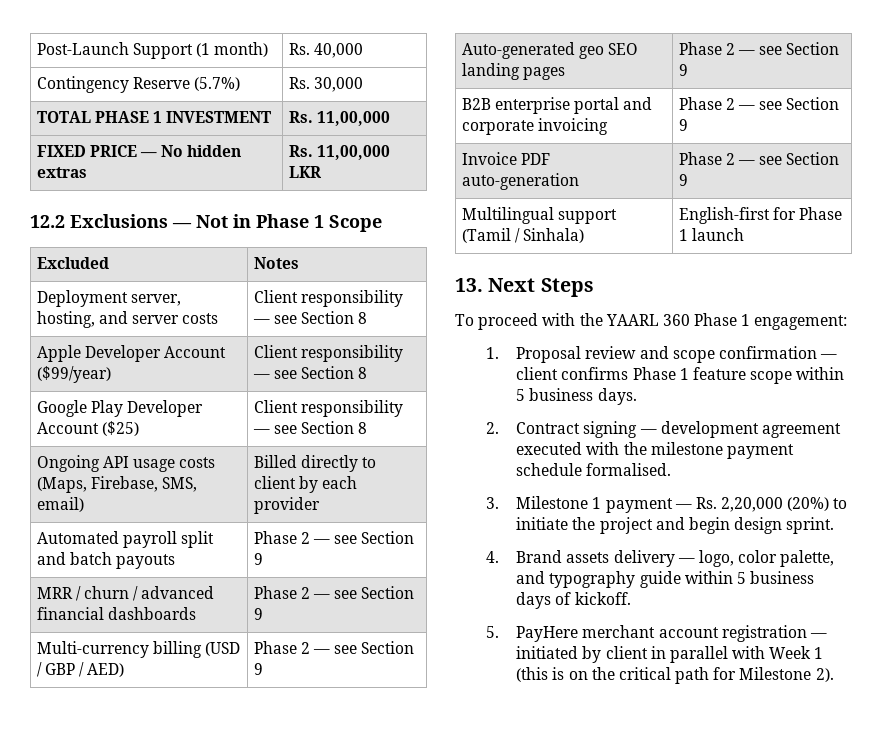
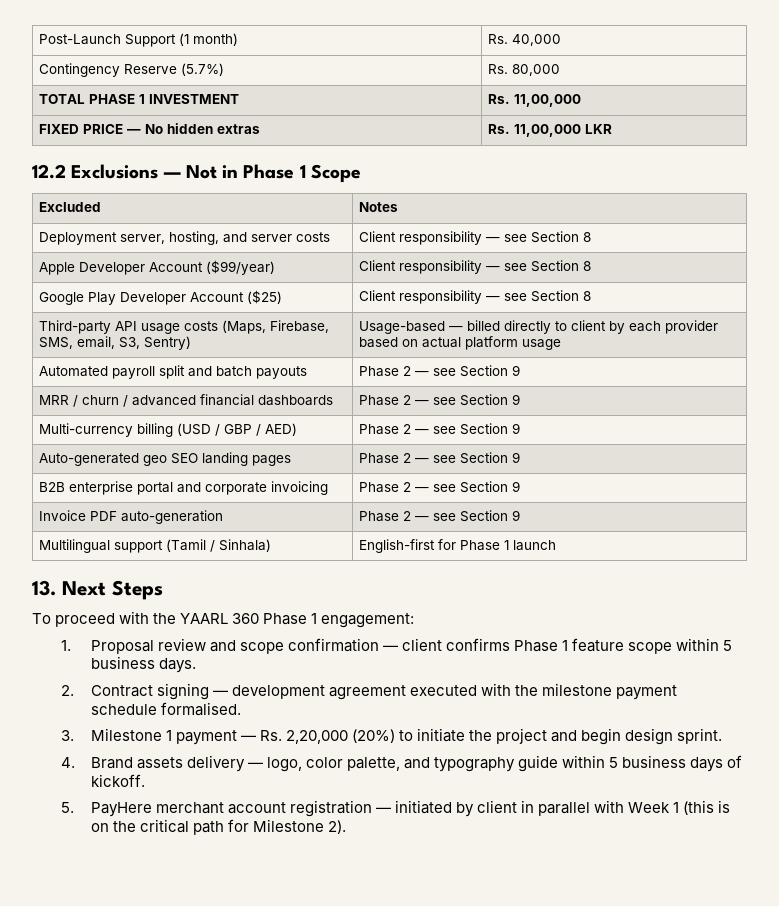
[313,77,363,92] 30,000 -> [512,64,561,76] 80,000
[36,455,100,472] Ongoing -> [39,320,112,334] Third-party
[36,497,84,512] [253,455,297,468] email) | Billed -> [77,336,192,350] [359,320,501,334] email, S3, Sentry) | Usage-based — billed
(320, 505) none -> [359,336,562,350] based on actual platform usage

